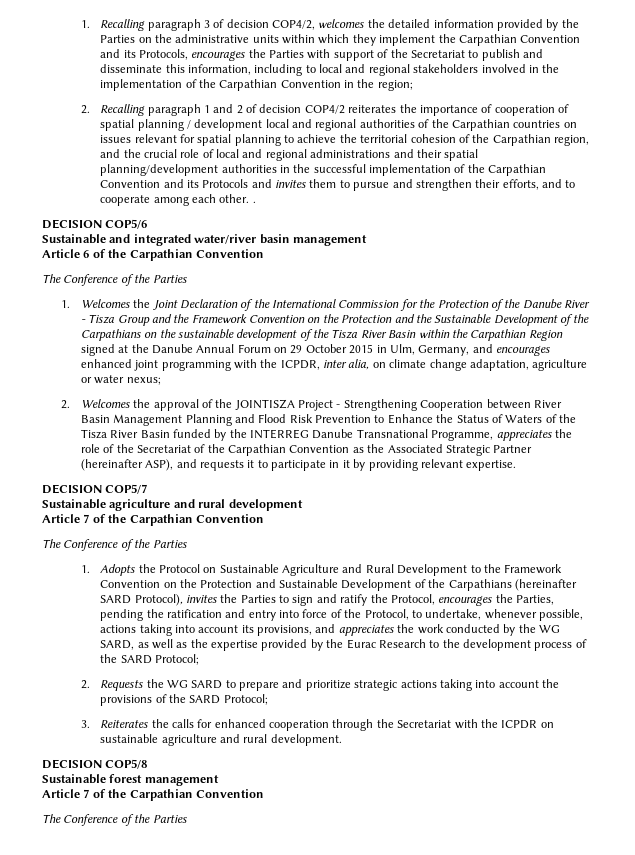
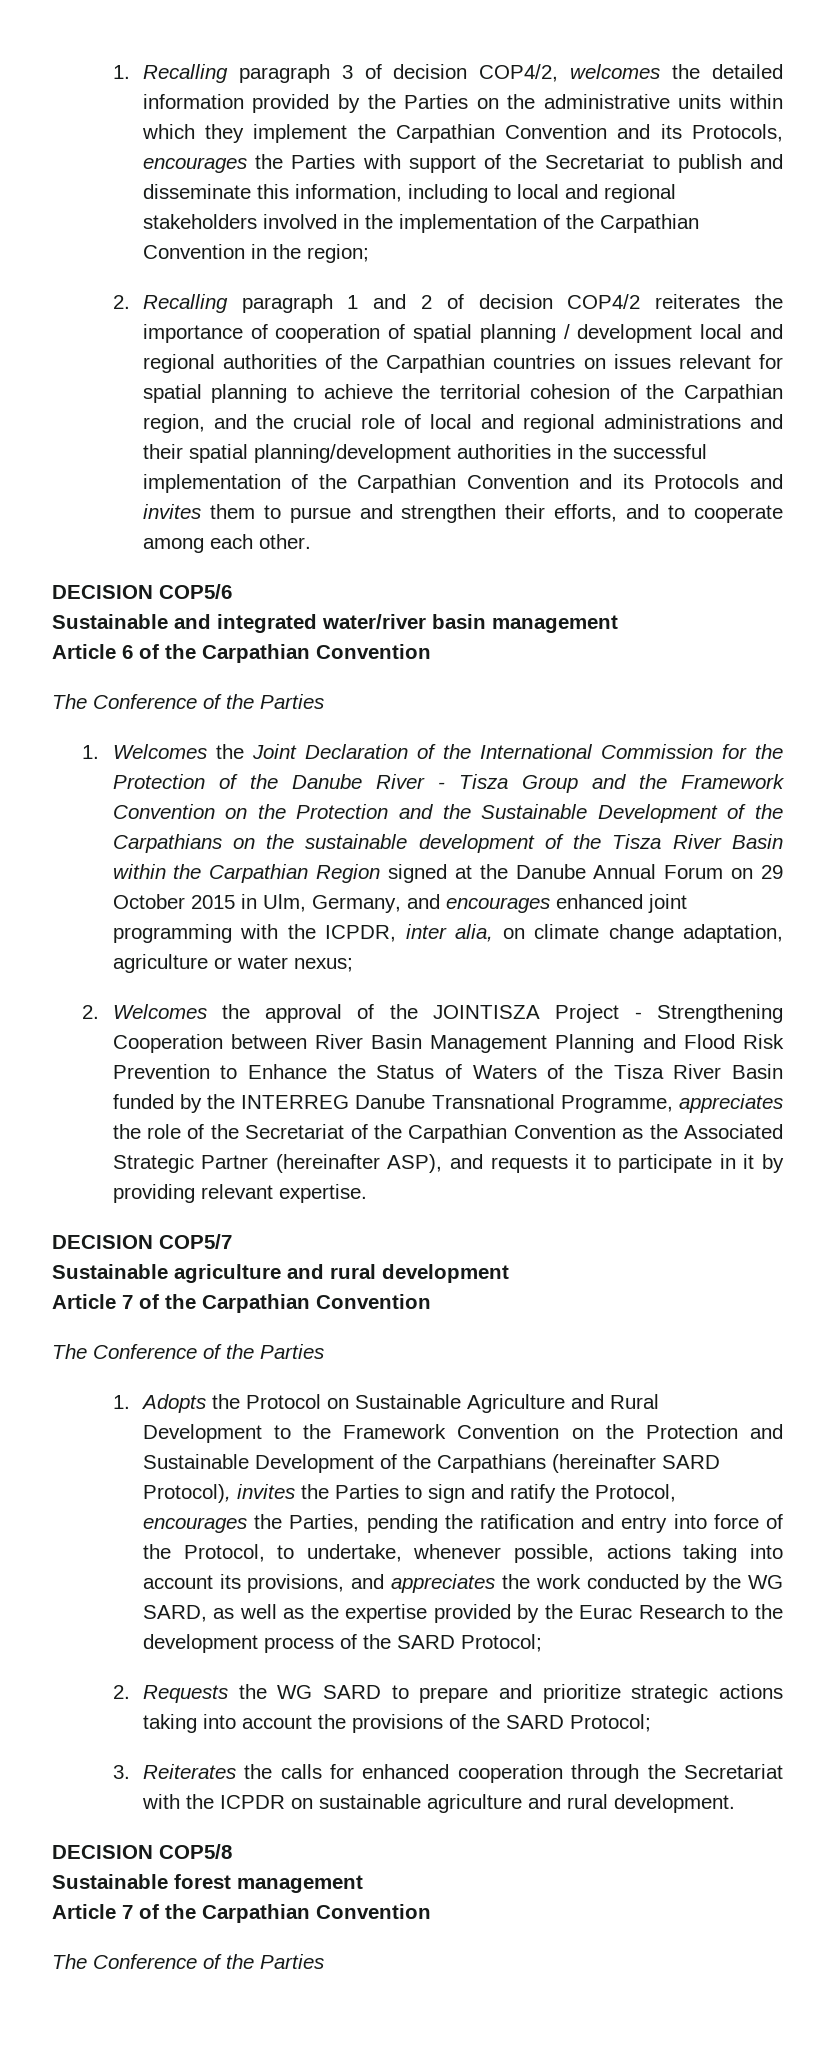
[252,201,256,203] . -> (311, 541) none

